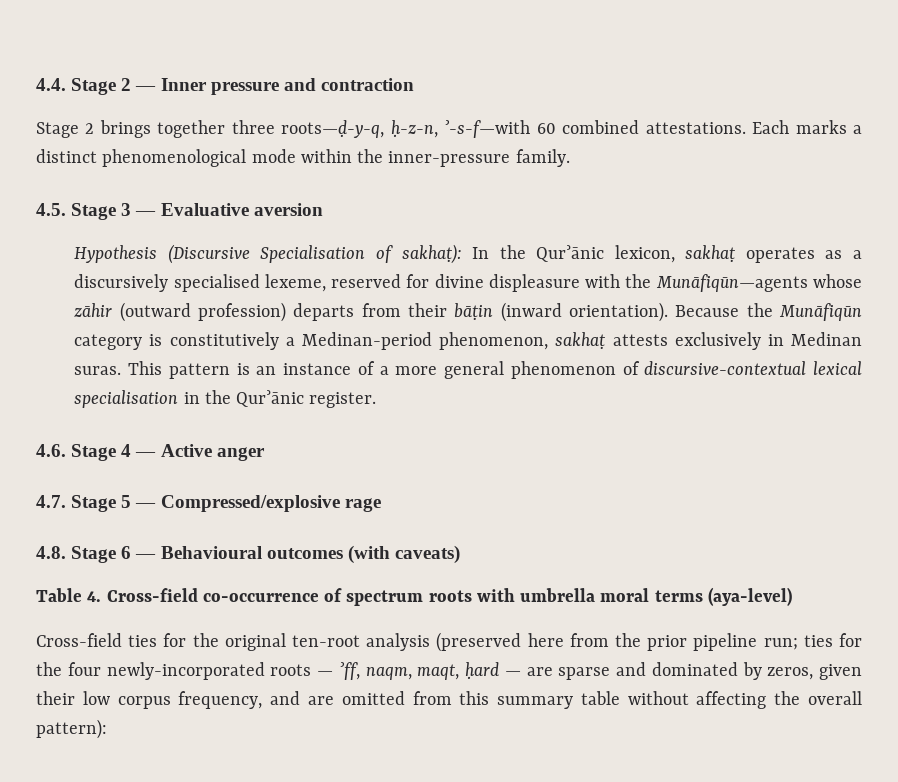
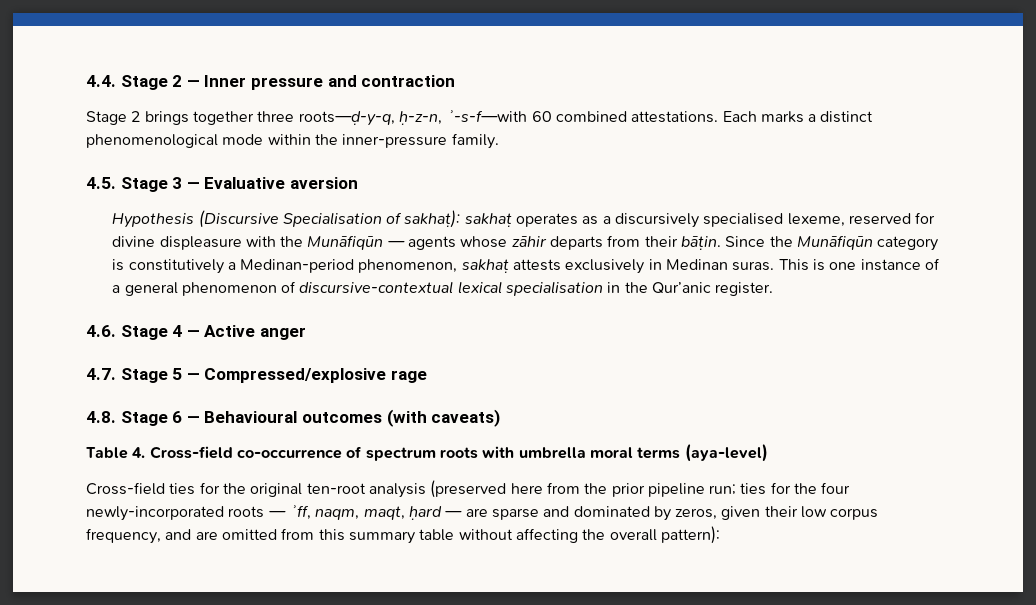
[472,245,675,263] In the Qurʾānic lexicon, -> (461, 219) none
[655,274,862,292] [74,302,740,322] Munāfiqūn—agents whose zāhir (outward profession) departs from their bāṭin (inward orientation). Because -> [307,235,766,250] Munāfiqūn — agents whose zāhir departs from their bāṭin. Since
[168,363,277,379] pattern is an -> [813,259,857,271] is one
[395,366,438,375] more -> (121, 289) none
[236,390,305,407] Qurʾānic -> [652,282,712,294] Qur’anic

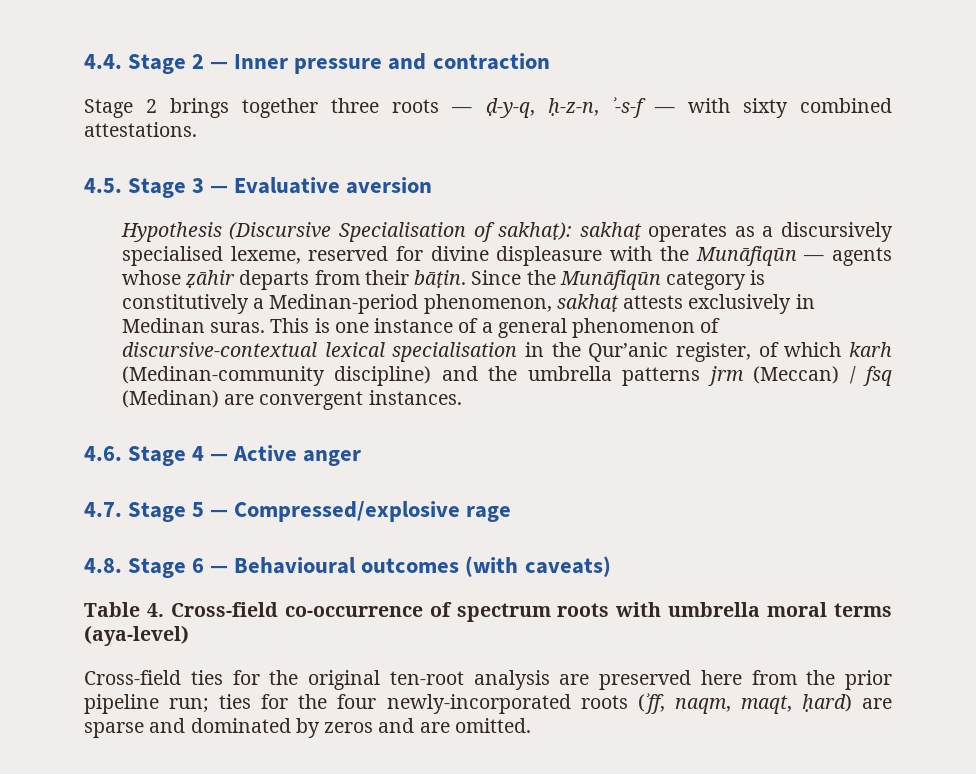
[298,109,874,126] [86,133,499,149] roots—ḍ-y-q, ḥ-z-n, ʾ-s-f—with 60 combined attestations. Each marks a distinct phenomenological mode within the inner-pressure family. -> [392,97,893,118] [84,122,197,137] roots — ḍ-y-q, ḥ-z-n, ʾ-s-f — with sixty combined attestations.
[511,236,547,247] zāhir -> [185,270,236,288] ẓāhir
[715,282,774,296] register. -> [675,342,893,362] [121,366,892,386] [121,390,462,410] register, of which karh (Medinan-community discipline) and the umbrella patterns jrm (Meccan) / fsq (Medinan) are convergent instances.
[430,480,507,498] (preserved -> [559,670,691,690] are preserved
[268,504,463,520] — ʾff, naqm, maqt, ḥard — -> [637,693,852,714] (ʾff, naqm, maqt, ḥard)
[675,506,879,520] [86,526,720,544] zeros, given their low corpus frequency, and are omitted from this summary table without affecting the overall pattern): -> [324,718,531,733] zeros and are omitted.

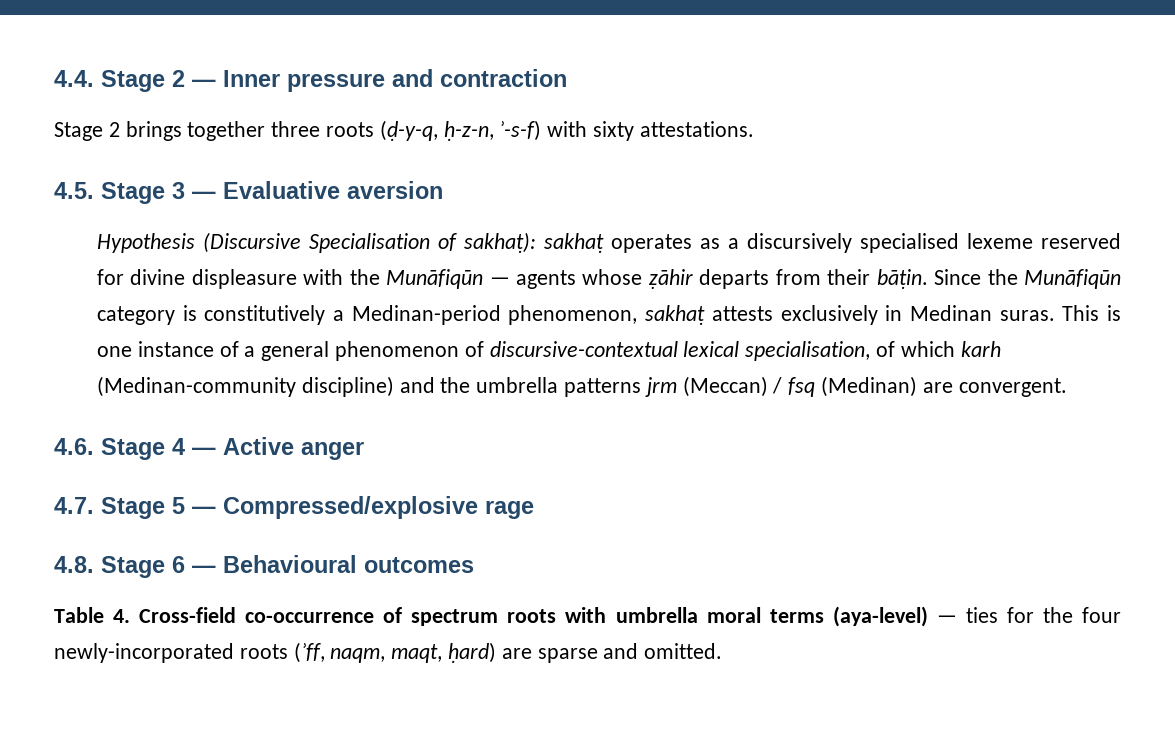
[451,97,675,118] — ḍ-y-q, ḥ-z-n, ʾ-s-f — -> [379,120,542,141] (ḍ-y-q, ḥ-z-n, ʾ-s-f)
[800,98,893,113] combined -> (635, 131) none
[230,246,301,264] lexeme, -> [966,233,1033,249] lexeme
[392,342,751,362] specialisation in the Qur’anic register, -> [745,341,871,361] specialisation,
[259,390,462,410] convergent instances. -> [958,378,1067,397] convergent.
[465,556,611,577] (with caveats) -> (474, 565) none
[84,670,892,690] [84,694,210,714] // Cross-field ties for the original ten-root analysis are preserved here from the prior pipeline run; -> [936,615,957,623] —
[190,718,450,738] dominated by zeros and are -> (639, 651) none

